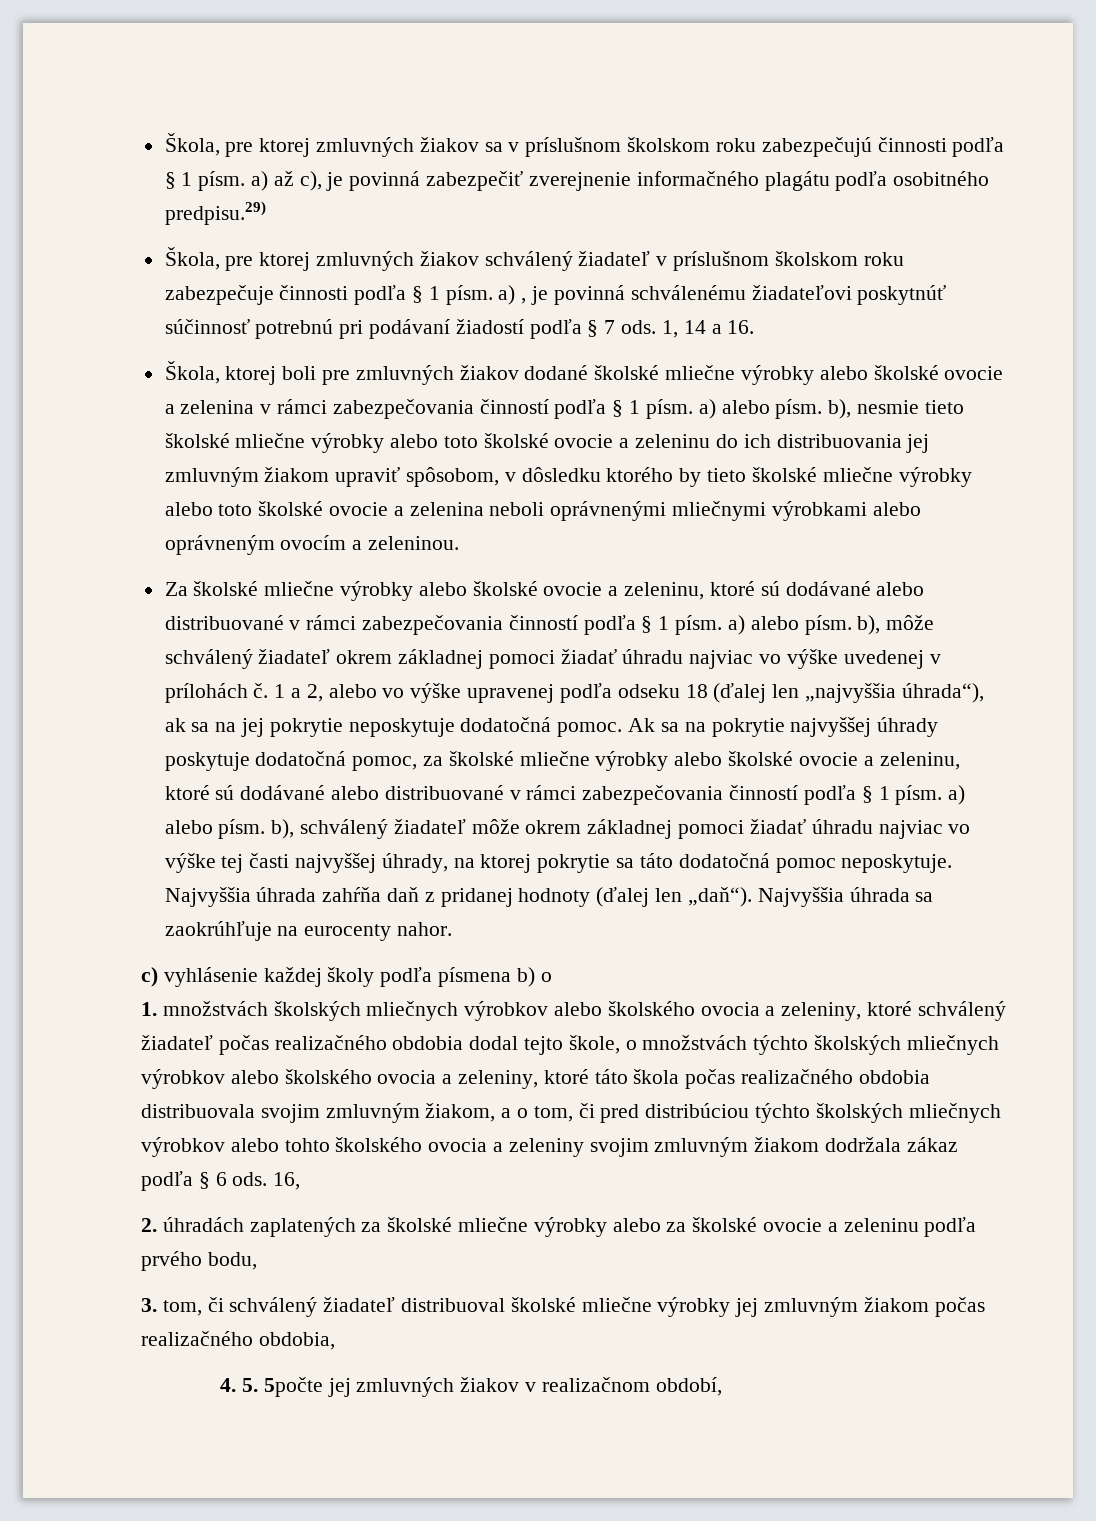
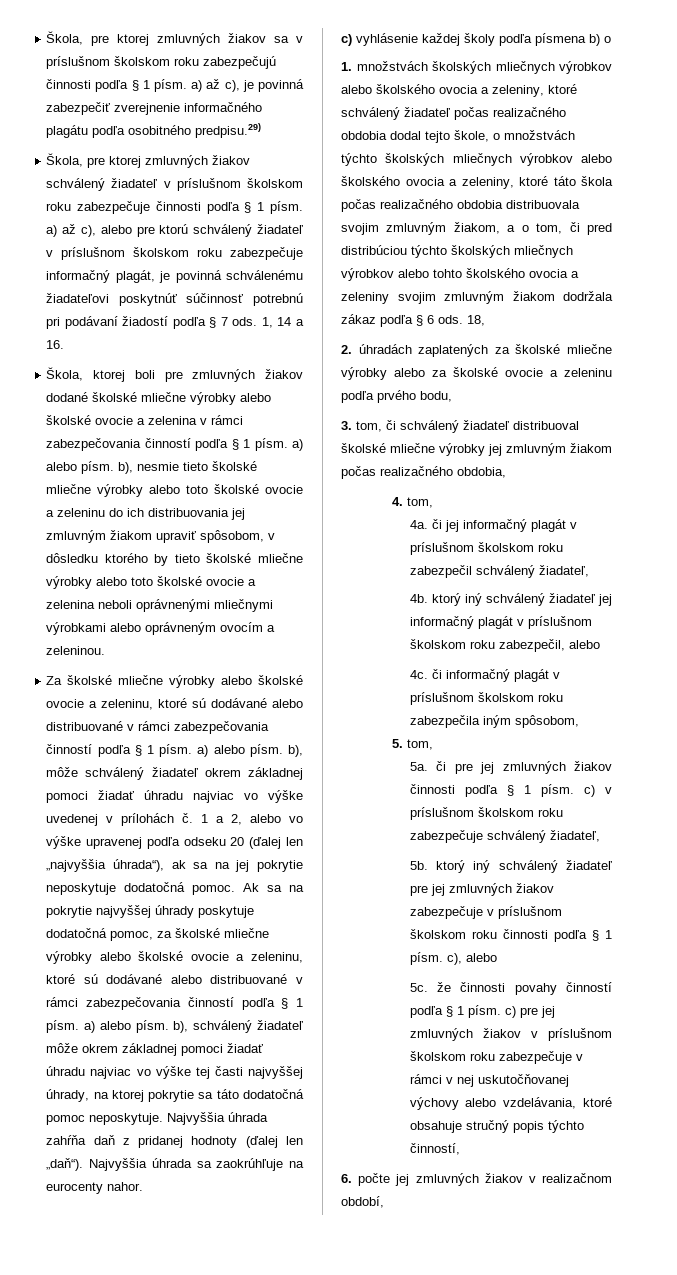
[521,298,527,304] , -> [62,224,303,237] [46,247,303,260] [46,270,155,283] až c), alebo pre ktorú schválený žiadateľ v príslušnom školskom roku zabezpečuje informačný plagát,
[685,684,708,698] 18 -> [230,837,245,846] 20
[273,1172,301,1190] 16, -> [467,315,485,326] 18,
[242,1377,323,1397] 5. 5počte -> [407,497,434,508] [409,519,577,532] [409,542,563,555] [409,565,589,578] [409,593,612,606] [409,616,592,629] [409,639,600,652] [409,669,560,682] [409,692,563,705] [409,715,579,728] [392,739,434,750] [409,761,612,774] [409,784,612,797] [409,807,563,820] [409,830,600,843] [409,860,612,873] [409,883,554,896] [409,906,562,919] [409,929,612,942] [409,952,497,965] [409,982,612,995] [409,1005,555,1018] [409,1028,612,1041] [409,1051,583,1064] [409,1074,569,1087] [409,1097,612,1110] [409,1120,584,1133] [409,1143,460,1155] [341,1173,391,1186] tom, // 4a. či jej informačný plagát v príslušnom školskom roku zabezpečil schválený žiadateľ, // 4b. ktorý iný schválený žiadateľ jej informačný plagát v príslušnom školskom roku zabezpečil, alebo // 4c. či informačný plagát v príslušnom školskom roku zabezpečila iným spôsobom, // 5. tom, // 5a. či pre jej zmluvných žiakov činnosti podľa § 1 písm. c) v príslušnom školskom roku zabezpečuje schválený žiadateľ, // 5b. ktorý iný schválený žiadateľ pre jej zmluvných žiakov zabezpečuje v príslušnom školskom roku činnosti podľa § 1 písm. c), alebo // 5c. že činnosti povahy činností podľa § 1 písm. c) pre jej zmluvných žiakov v príslušnom školskom roku zabezpečuje v rámci v nej uskutočňovanej výchovy alebo vzdelávania, ktoré obsahuje stručný popis týchto činností, // 6. počte

